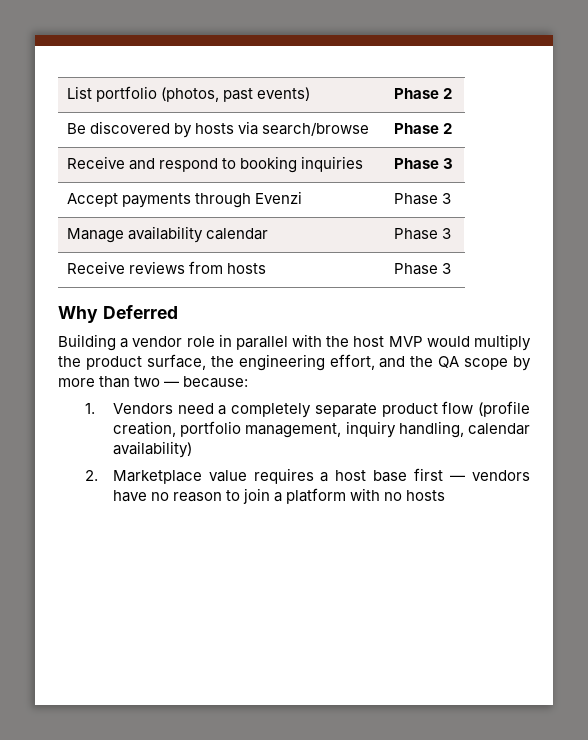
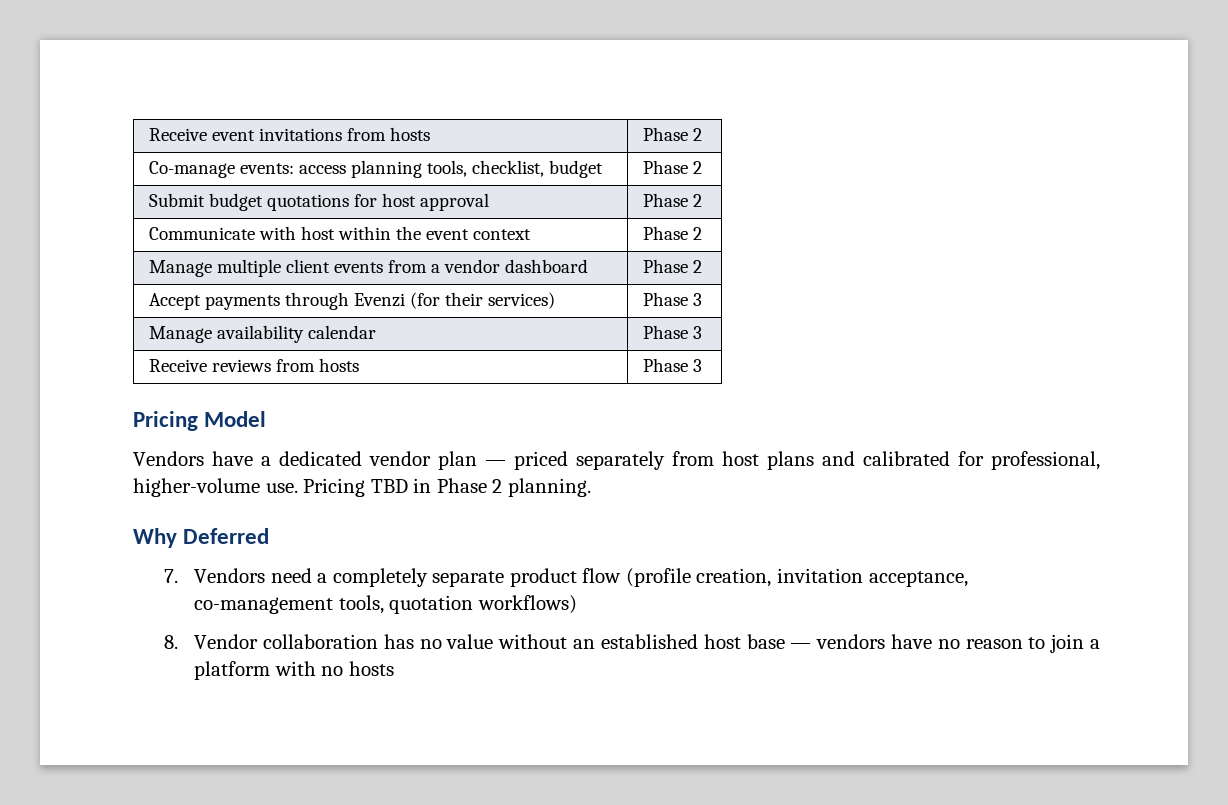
[67,86,311,102] [394,88,453,99] [67,121,370,138] [394,123,453,134] [67,156,364,173] [394,158,454,169] List portfolio (photos, past events) | Phase 2 // Be discovered by hosts via search/browse | Phase 2 // Receive and respond to booking inquiries | Phase 3 -> [149,127,430,141] [643,127,703,141] [149,160,603,178] [643,160,703,174] [149,193,489,211] [643,193,703,207] [149,226,531,240] [643,226,703,240] [149,259,588,277] [643,259,703,273] Receive event invitations from hosts | Phase 2 // Co-manage events: access planning tools, checklist, budget | Phase 2 // Submit budget quotations for host approval | Phase 2 // Communicate with host within the event context | Phase 2 // Manage multiple client events from a vendor dashboard | Phase 2
(303, 197) none -> [409,292,555,309] (for their services)
[58,305,178,323] [58,334,531,351] [58,354,531,371] [58,376,249,388] [85,403,96,414] Why Deferred // Building a vendor role in parallel with the host MVP would multiply the product surface, the engineering effort, and the QA scope by more than two — because: // 1. -> [133,411,267,431] [133,451,1100,470] [133,478,591,497] [133,528,270,548] [163,569,178,583] Pricing Model // Vendors have a dedicated vendor plan — priced separately from host plans and calibrated for professional, higher-volume use. Pricing TBD in Phase 2 planning. // Why Deferred // 7.
[179,421,530,438] [112,441,192,458] [85,468,329,484] portfolio management, inquiry handling, calendar availability) // 2. Marketplace value requires a -> [777,568,968,587] [194,595,577,614] [163,634,698,649] invitation acceptance, co-management tools, quotation workflows) // 8. Vendor collaboration has no value without an established
[414,468,444,481] first -> (785, 641) none

